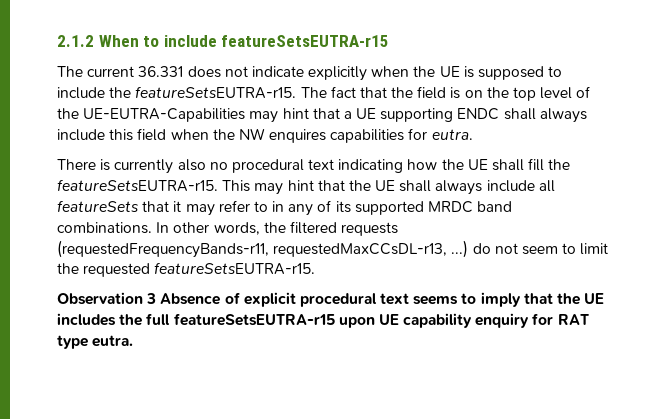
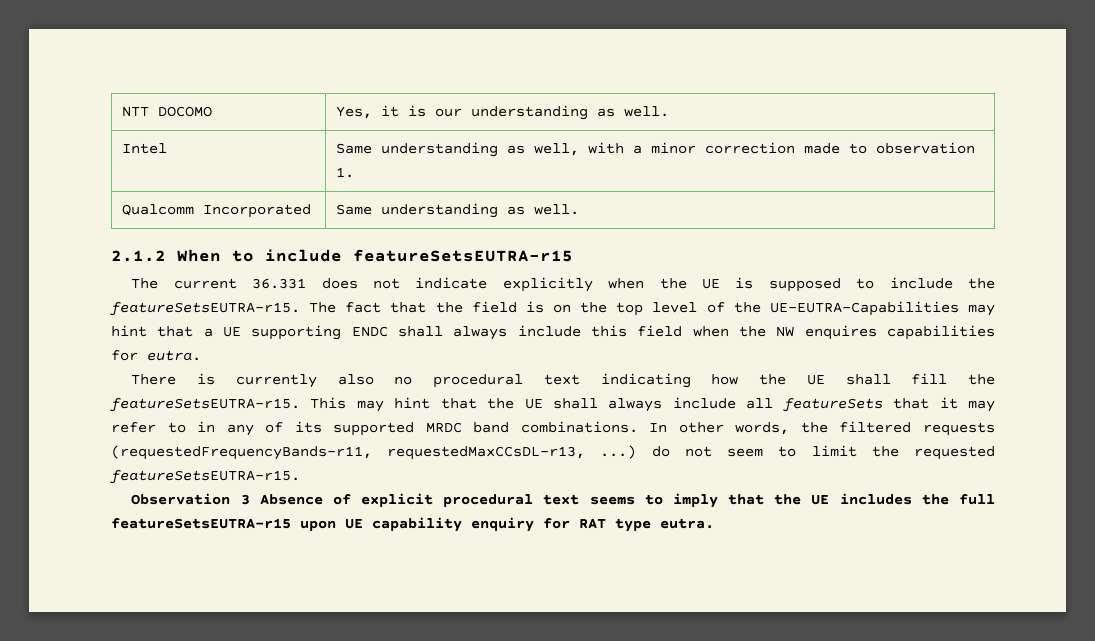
(57, 41) none -> [122,106,213,117] [336,105,670,120] [122,143,168,154] [336,142,976,157] [336,167,355,178] [122,204,312,218] [336,203,580,218] NTT DOCOMO | Yes, it is our understanding as well. // Intel | Same understanding as well, with a minor correction made to observation 1. // Qualcomm Incorporated | Same understanding as well. //

